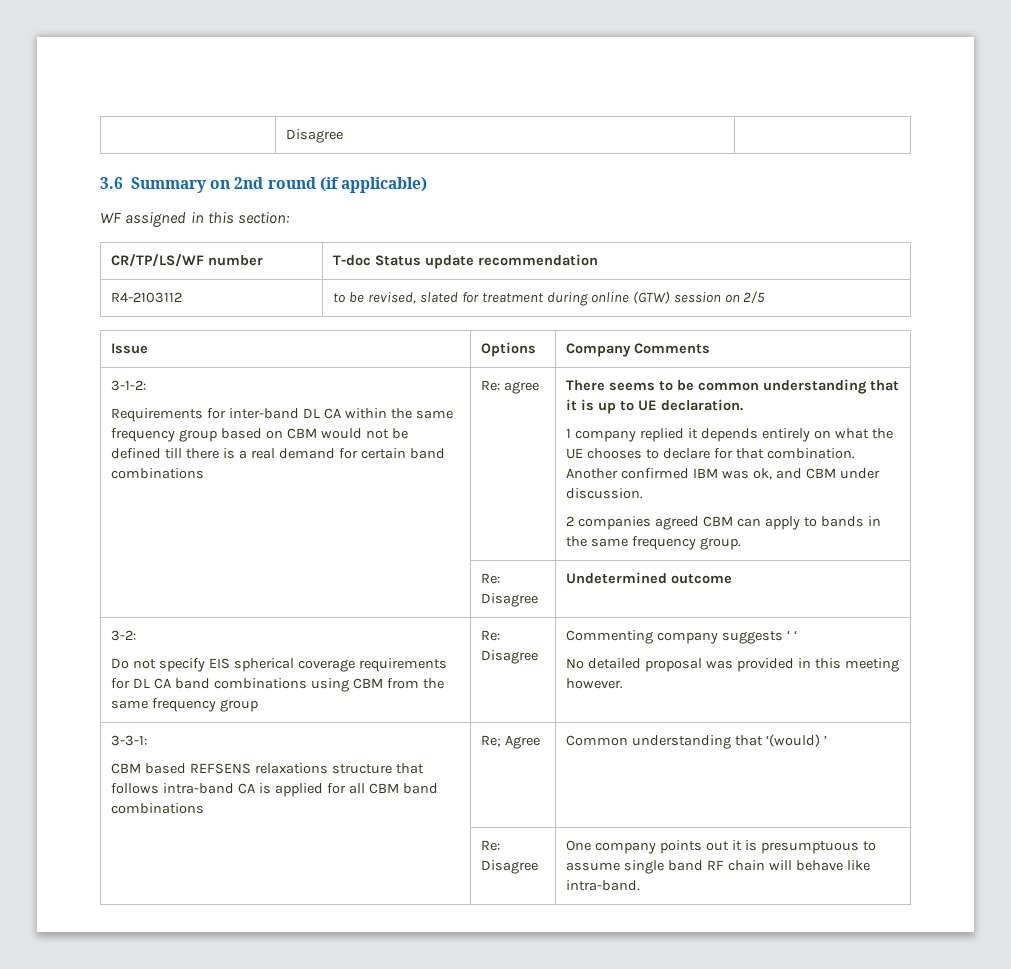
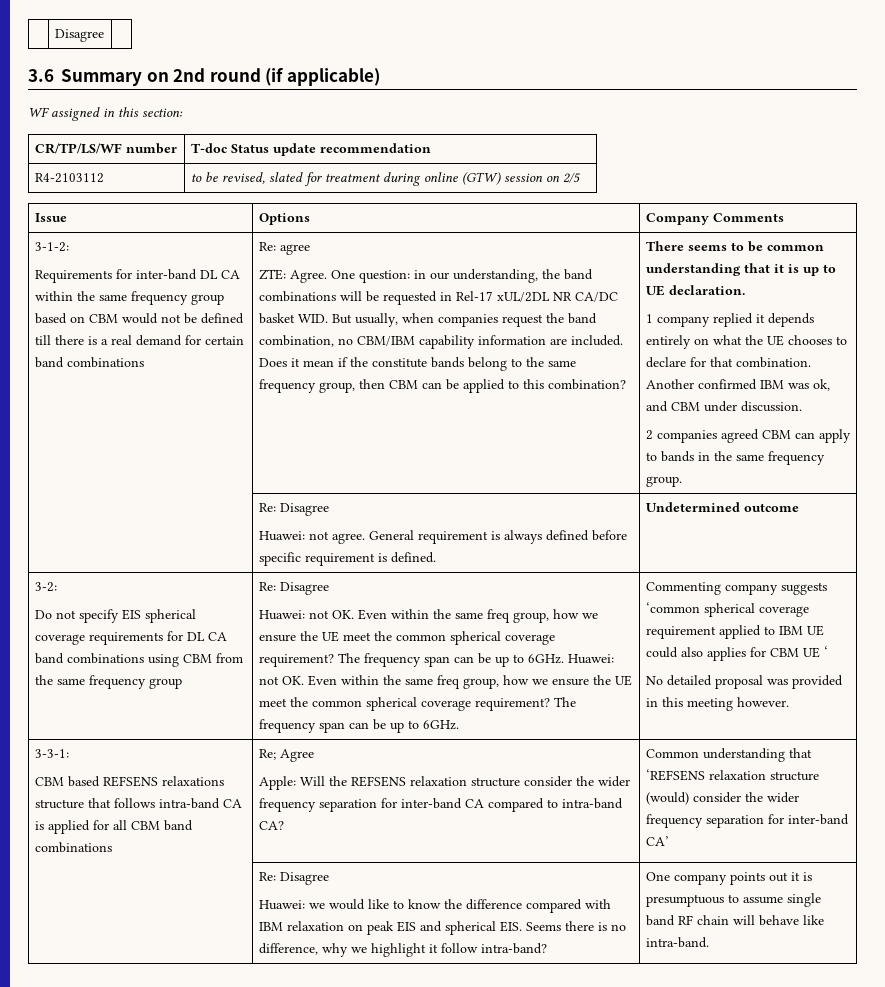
(540, 387) none -> [258,269,593,283] [258,291,618,305] [258,313,597,327] [258,335,623,349] [258,357,576,371] [258,379,626,393] // ZTE: Agree. One question: in our understanding, the band combinations will be requested in Rel-17 xUL/2DL NR CA/DC basket WID. But usually, when companies request the band combination, no CBM/IBM capability information are included. Does it mean if the constitute bands belong to the same frequency group, then CBM can be applied to this combination?
(539, 600) none -> [258,530,627,544] [258,552,436,566] // Huawei: not agree. General requirement is always defined before specific requirement is defined.
[566,630,791,644] | Commenting company suggests ‘ -> [258,609,598,623] [258,631,555,645] [258,653,614,667] [258,675,632,689] [258,697,576,711] [258,719,459,733] [645,582,827,595] [645,602,809,617] [645,625,824,639] [645,647,820,661] // Huawei: not OK. Even within the same freq group, how we ensure the UE meet the common spherical coverage requirement? The frequency span can be up to 6GHz. Huawei: not OK. Even within the same freq group, how we ensure the UE meet the common spherical coverage requirement? The frequency span can be up to 6GHz. | Commenting company suggests ‘common spherical coverage requirement applied to IBM UE could also applies for CBM UE
[566,734,828,749] [481,840,501,851] [481,860,539,874] | Common understanding that ‘(would) ’ // | Re: Disagree -> [258,776,630,790] [258,798,623,812] [258,821,284,830] [645,748,812,762] [645,769,819,781] [645,792,799,805] [645,814,849,828] [645,836,669,846] [258,872,329,885] [258,899,611,913] [258,921,626,935] [258,943,547,957] // Apple: Will the REFSENS relaxation structure consider the wider frequency separation for inter-band CA compared to intra-band CA? | Common understanding that ‘REFSENS relaxation structure (would) consider the wider frequency separation for inter-band CA’ // | Re: Disagree // Huawei: we would like to know the difference compared with IBM relaxation on peak EIS and spherical EIS. Seems there is no difference, why we highlight it follow intra-band?

